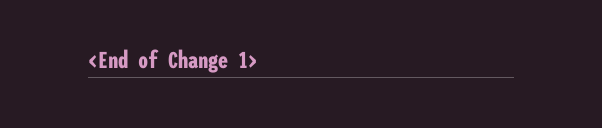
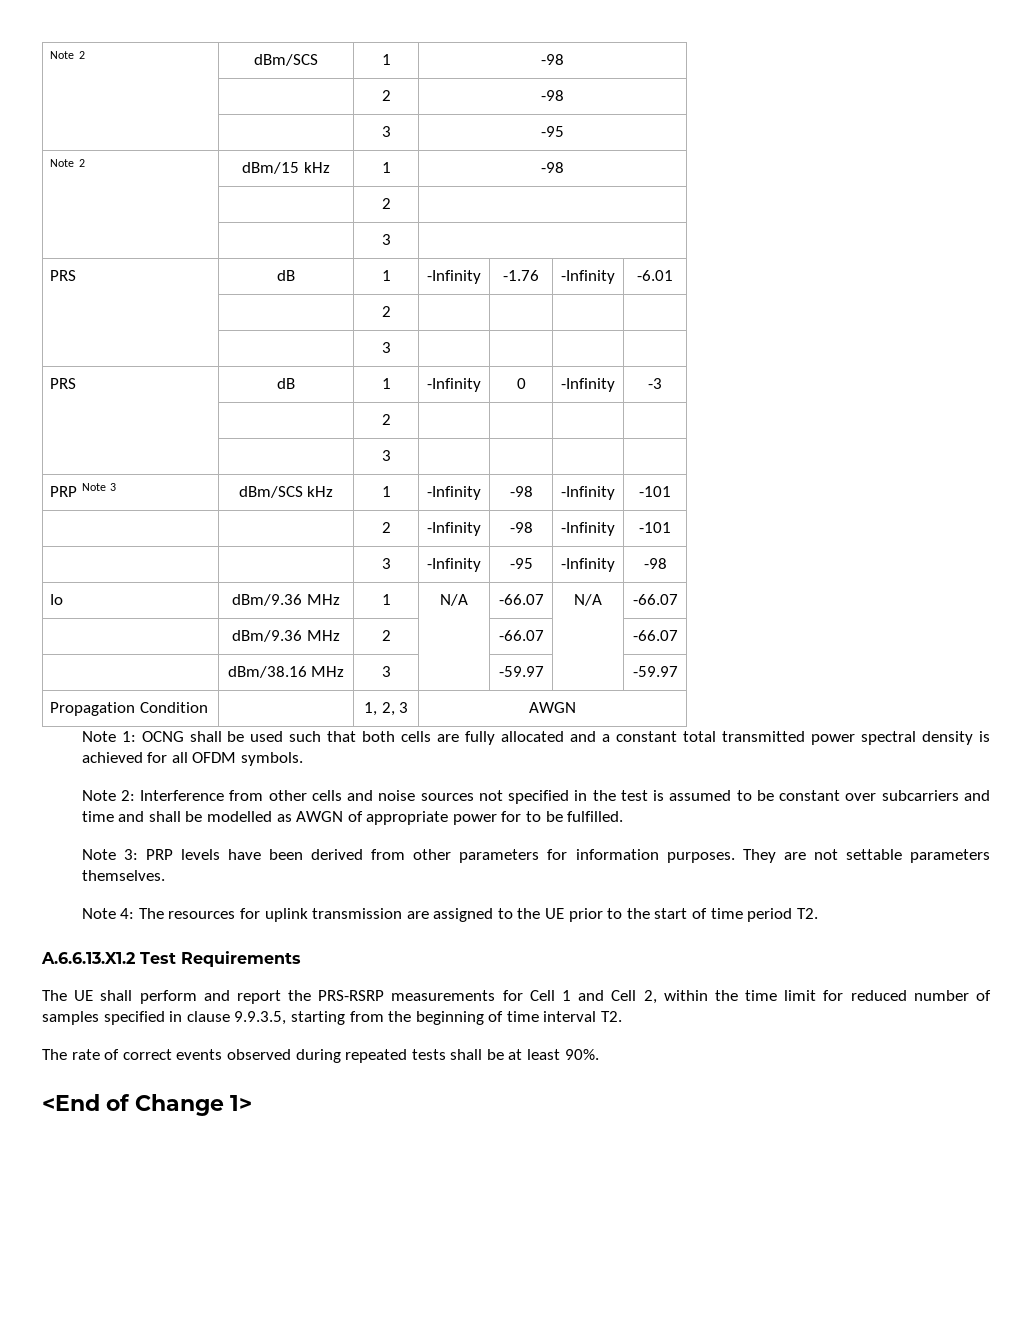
(88, 59) none -> [50,51,85,59] [254,54,318,66] [381,54,391,65] [541,54,564,65] [381,90,391,101] [541,90,564,101] [381,126,391,137] [541,126,564,137] [50,159,85,167] [242,162,330,174] [381,162,391,173] [541,162,564,173] [381,198,391,209] [381,234,391,245] [50,270,77,281] [277,270,295,281] [381,270,391,281] [427,270,481,284] [503,270,539,281] [561,270,615,284] [637,270,673,281] [381,306,391,317] [381,342,391,353] [50,378,77,389] [277,378,295,389] [381,378,391,389] [427,378,481,392] [516,378,526,389] [561,378,615,392] [648,378,662,389] [381,414,391,425] [381,450,391,461] [50,483,117,497] [238,486,334,498] [381,486,391,497] [427,486,481,500] [509,486,533,497] [561,486,615,500] [639,486,671,497] [381,522,391,533] [427,522,481,536] [509,522,533,533] [561,522,615,536] [639,522,671,533] [381,558,391,569] [427,558,481,572] [509,558,533,569] [561,558,615,572] [643,558,667,569] [50,594,64,605] [232,594,340,606] [381,594,391,605] [440,594,468,606] [498,594,544,605] [574,594,602,606] [632,594,678,605] [232,630,340,642] [381,630,391,641] [498,630,544,641] [632,630,678,641] [227,666,345,678] [381,666,391,677] [498,666,544,677] [632,666,678,677] [50,702,208,716] [363,702,409,716] [529,702,576,713] [81,731,990,745] [81,752,303,766] [81,790,991,804] [81,811,624,825] [81,849,990,863] [81,870,165,881] [81,908,818,922] [41,951,301,967] [42,990,991,1004] [42,1011,623,1025] [42,1049,599,1063] Note 2 | dBm/SCS | 1 | -98 // | | 2 | -98 // | | 3 | -95 // Note 2 | dBm/15 kHz | 1 | -98 // | | 2 | // | | 3 | // PRS | dB | 1 | -Infinity | -1.76 | -Infinity | -6.01 // | | 2 | | | | // | | 3 | | | | // PRS | dB | 1 | -Infinity | 0 | -Infinity | -3 // | | 2 | | | | // | | 3 | | | | // PRP Note 3 | dBm/SCS kHz | 1 | -Infinity | -98 | -Infinity | -101 // | | 2 | -Infinity | -98 | -Infinity | -101 // | | 3 | -Infinity | -95 | -Infinity | -98 // Io | dBm/9.36 MHz | 1 | N/A | -66.07 | N/A | -66.07 // | dBm/9.36 MHz | 2 | | -66.07 | | -66.07 // | dBm/38.16 MHz | 3 | | -59.97 | | -59.97 // Propagation Condition | | 1, 2, 3 | AWGN // Note 1: OCNG shall be used such that both cells are fully allocated and a constant total transmitted power spectral density is achieved for all OFDM symbols. // Note 2: Interference from other cells and noise sources not specified in the test is assumed to be constant over subcarriers and time and shall be modelled as AWGN of appropriate power for to be fulfilled. // Note 3: PRP levels have been derived from other parameters for information purposes. They are not settable parameters themselves. // Note 4: The resources for uplink transmission are assigned to the UE prior to the start of time period T2. // A.6.6.13.X1.2 Test Requirements // The UE shall perform and report the PRS-RSRP measurements for Cell 1 and Cell 2, within the time limit for reduced number of samples specified in clause 9.9.3.5, starting from the beginning of time interval T2. // The rate of correct events observed during repeated tests shall be at least 90%. //

